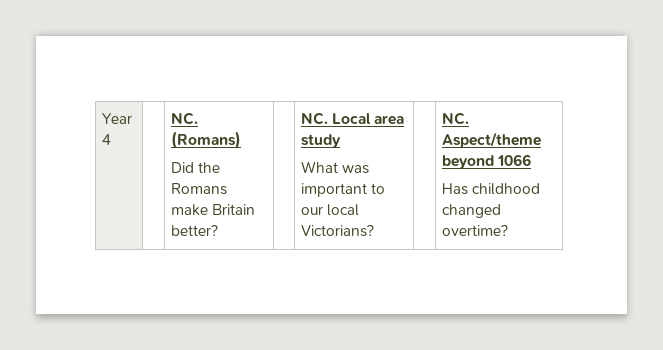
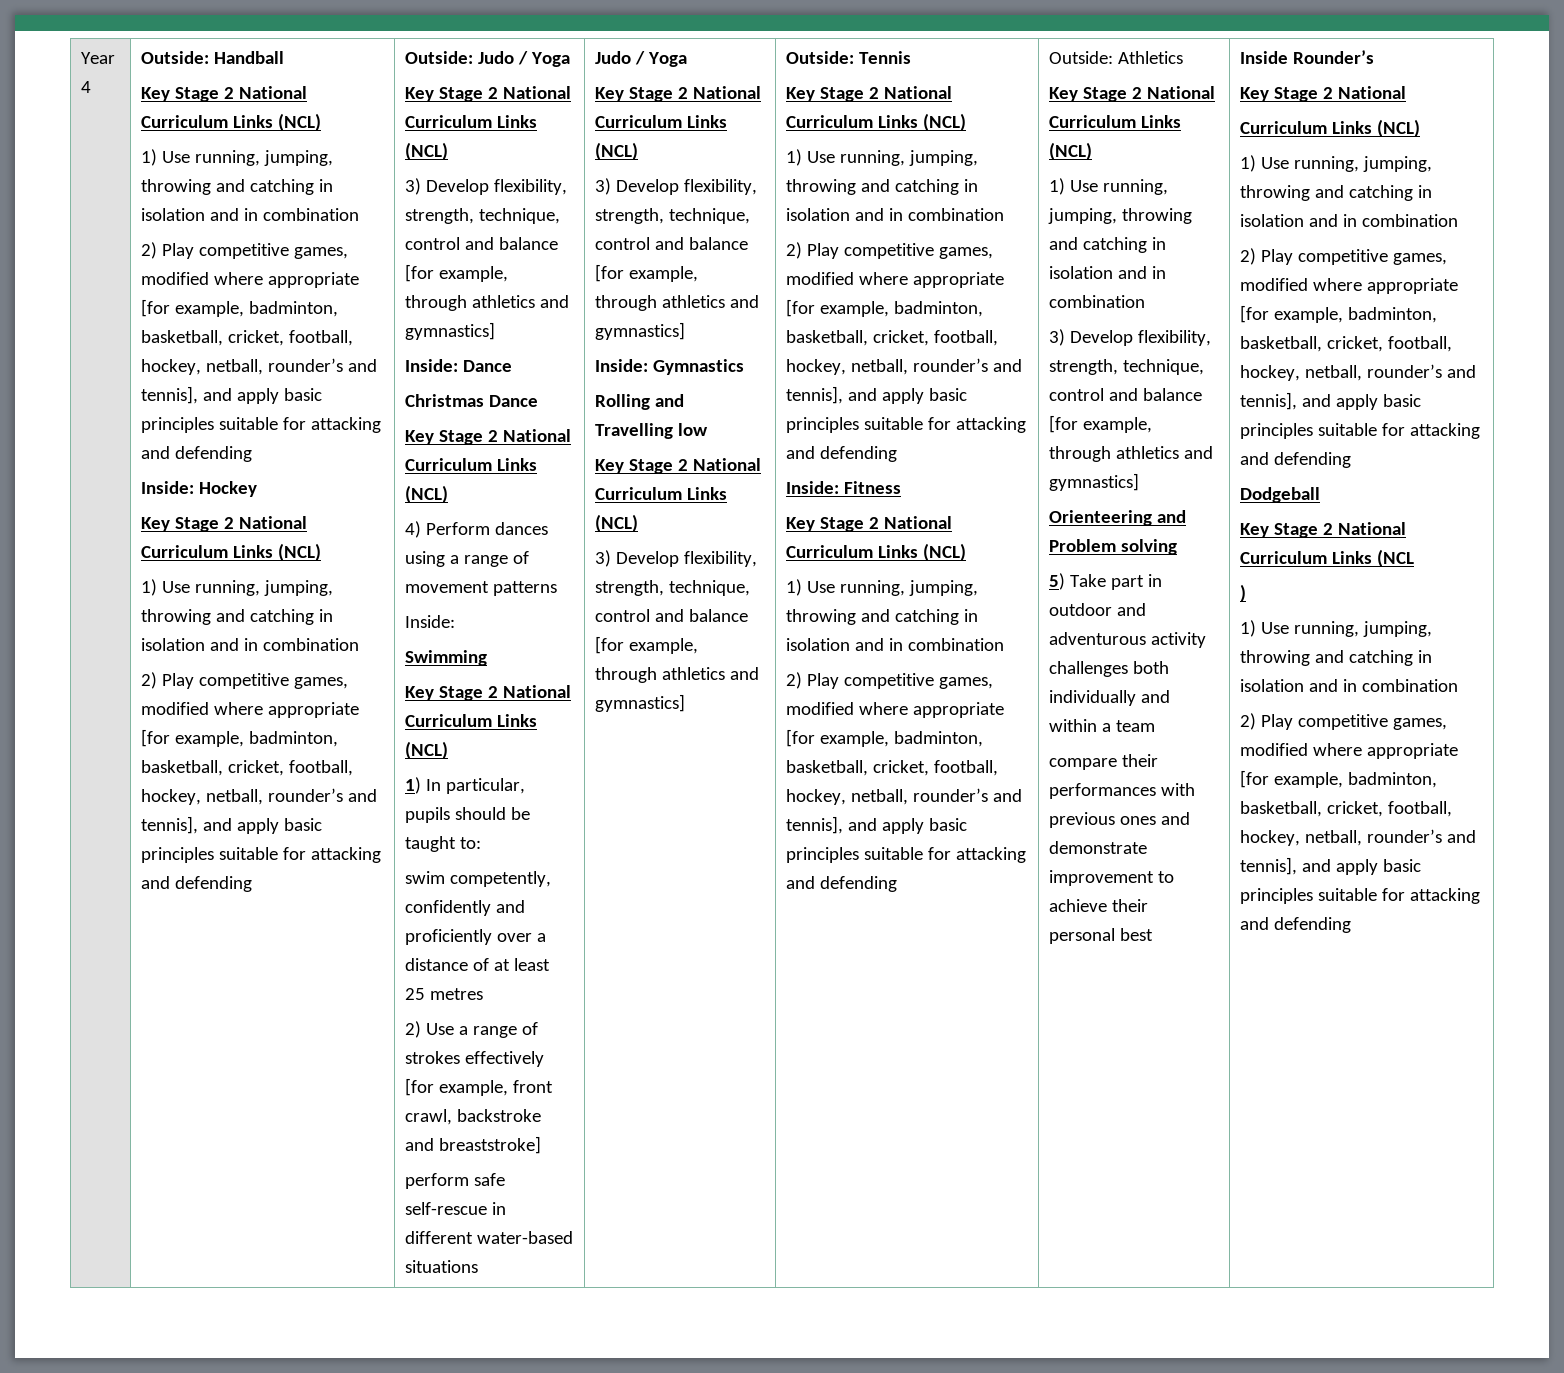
[170,112,198,125] [170,131,241,149] [170,162,221,173] [170,183,227,195] [170,204,256,216] [170,225,218,236] [300,112,405,125] [300,134,341,148] [300,161,370,174] [300,183,386,197] [300,204,360,216] [300,225,374,237] [441,112,469,125] [441,132,541,148] [441,154,532,169] [441,183,541,195] [441,204,501,218] [441,225,508,236] | NC. (Romans) // Did the Romans make Britain better? | | NC. Local area study // What was important to our local Victorians? | | NC. Aspect/theme beyond 1066 // Has childhood changed overtime? -> [141,51,285,64] [141,86,308,102] [141,113,322,131] [141,149,334,166] [141,179,334,195] [141,208,360,221] [141,242,349,259] [141,272,360,288] [141,299,339,317] [141,330,354,346] [141,358,378,375] [141,386,323,404] [141,417,382,433] [141,446,253,462] [141,481,258,497] [141,516,308,532] [141,543,322,561] [141,579,334,596] [141,609,334,625] [141,638,360,651] [141,672,349,689] [141,702,360,718] [141,729,339,747] [141,760,354,776] [141,788,378,805] [141,816,323,834] [141,847,382,863] [141,876,253,892] [405,51,571,67] [405,86,572,102] [405,115,538,128] [405,142,449,160] [405,178,568,195] [405,208,561,224] [405,237,559,250] [405,264,509,282] [405,295,570,311] [405,322,496,340] [405,359,513,372] [405,394,539,407] [405,429,572,445] [405,458,538,471] [405,485,449,503] [405,521,549,538] [405,551,530,567] [405,581,558,596] [405,615,456,628] [405,650,488,666] [405,685,572,701] [405,714,538,727] [405,741,449,759] [405,777,526,794] [405,807,531,823] [405,836,482,852] [405,871,552,887] [405,900,526,916] [405,929,547,945] [405,958,551,971] [405,988,484,1000] [405,1021,539,1038] [405,1051,545,1067] [405,1078,554,1096] [405,1109,542,1125] [405,1136,542,1154] [405,1173,506,1189] [405,1202,507,1215] [405,1231,574,1244] [405,1260,479,1273] [595,51,688,67] [595,86,762,102] [595,115,728,128] [595,142,639,160] [595,178,758,195] [595,208,751,224] [595,237,749,250] [595,264,699,282] [595,295,760,311] [595,322,686,340] [595,359,745,375] [595,394,685,410] [595,423,709,439] [595,458,762,474] [595,487,728,500] [595,514,639,532] [595,550,758,567] [595,580,751,596] [595,609,749,622] [595,636,699,654] [595,667,760,683] [595,694,686,712] [786,51,912,64] [786,86,953,102] [786,113,967,131] [786,149,979,166] [786,179,979,195] [786,208,1005,221] [786,242,994,259] [786,272,1005,288] [786,299,984,317] [786,330,999,346] [786,358,1023,375] [786,386,968,404] [786,417,1027,433] [786,446,898,462] [786,481,902,494] [786,516,953,532] [786,543,967,561] [786,579,979,596] [786,609,979,625] [786,638,1005,651] [786,672,994,689] [786,702,1005,718] [786,729,984,747] [786,760,999,776] [786,788,1023,805] [786,816,968,834] [786,847,1027,863] [786,876,898,892] [1049,51,1184,64] [1049,86,1216,102] [1049,115,1182,128] [1049,142,1093,160] [1049,178,1169,195] [1048,208,1193,224] [1049,237,1167,253] [1049,266,1167,279] [1049,295,1146,308] [1049,329,1212,346] [1049,359,1205,375] [1049,388,1203,401] [1049,415,1153,433] [1049,446,1214,462] [1049,473,1140,491] [1049,510,1187,526] [1049,539,1178,555] [1049,573,1163,590] [1049,603,1147,616] [1049,632,1207,648] [1049,661,1170,677] [1049,690,1171,706] [1049,719,1156,732] [1049,754,1159,770] [1049,783,1196,799] [1049,812,1191,828] [1049,841,1148,854] [1049,870,1175,886] [1049,899,1149,912] [1049,928,1154,944] [1240,50,1375,64] [1240,86,1407,102] [1240,119,1421,137] [1240,155,1433,172] [1240,185,1433,201] [1240,214,1459,227] [1240,248,1448,265] [1240,278,1459,294] [1240,305,1438,323] [1240,336,1453,352] [1240,364,1477,381] [1240,392,1422,410] [1240,423,1481,439] [1240,452,1352,468] [1240,487,1321,503] [1240,522,1407,538] [1240,549,1415,567] [1240,584,1247,602] [1240,620,1433,637] [1240,650,1433,666] [1240,679,1459,692] [1240,713,1448,730] [1240,743,1459,759] [1240,770,1438,788] [1240,801,1453,817] [1240,829,1477,846] [1240,857,1422,875] [1240,888,1481,904] [1240,917,1352,933] Outside: Handball // Key Stage 2 National Curriculum Links (NCL) // 1) Use running, jumping, throwing and catching in isolation and in combination // 2) Play competitive games, modified where appropriate [for example, badminton, basketball, cricket, football, hockey, netball, rounder’s and tennis], and apply basic principles suitable for attacking and defending // Inside: Hockey // Key Stage 2 National Curriculum Links (NCL) // 1) Use running, jumping, throwing and catching in isolation and in combination // 2) Play competitive games, modified where appropriate [for example, badminton, basketball, cricket, football, hockey, netball, rounder’s and tennis], and apply basic principles suitable for attacking and defending | Outside: Judo / Yoga // Key Stage 2 National Curriculum Links (NCL) // 3) Develop flexibility, strength, technique, control and balance [for example, through athletics and gymnastics] // Inside: Dance // Christmas Dance // Key Stage 2 National Curriculum Links (NCL) // 4) Perform dances using a range of movement patterns // Inside: // Swimming // Key Stage 2 National Curriculum Links (NCL) // 1) In particular, pupils should be taught to: // swim competently, confidently and proficiently over a distance of at least 25 metres // 2) Use a range of strokes effectively [for example, front crawl, backstroke and breaststroke] // perform safe self-rescue in different water-based situations | Judo / Yoga // Key Stage 2 National Curriculum Links (NCL) // 3) Develop flexibility, strength, technique, control and balance [for example, through athletics and gymnastics] // Inside: Gymnastics // Rolling and Travelling low // Key Stage 2 National Curriculum Links (NCL) // 3) Develop flexibility, strength, technique, control and balance [for example, through athletics and gymnastics] | Outside: Tennis // Key Stage 2 National Curriculum Links (NCL) // 1) Use running, jumping, throwing and catching in isolation and in combination // 2) Play competitive games, modified where appropriate [for example, badminton, basketball, cricket, football, hockey, netball, rounder’s and tennis], and apply basic principles suitable for attacking and defending // Inside: Fitness // Key Stage 2 National Curriculum Links (NCL) // 1) Use running, jumping, throwing and catching in isolation and in combination // 2) Play competitive games, modified where appropriate [for example, badminton, basketball, cricket, football, hockey, netball, rounder’s and tennis], and apply basic principles suitable for attacking and defending | Outside: Athletics // Key Stage 2 National Curriculum Links (NCL) // 1) Use running, jumping, throwing and catching in isolation and in combination // 3) Develop flexibility, strength, technique, control and balance [for example, through athletics and gymnastics] // Orienteering and Problem solving // 5) Take part in outdoor and adventurous activity challenges both individually and within a team // compare their performances with previous ones and demonstrate improvement to achieve their personal best | Inside Rounder’s // Key Stage 2 National // Curriculum Links (NCL) // 1) Use running, jumping, throwing and catching in isolation and in combination // 2) Play competitive games, modified where appropriate [for example, badminton, basketball, cricket, football, hockey, netball, rounder’s and tennis], and apply basic principles suitable for attacking and defending // Dodgeball // Key Stage 2 National Curriculum Links (NCL // ) // 1) Use running, jumping, throwing and catching in isolation and in combination // 2) Play competitive games, modified where appropriate [for example, badminton, basketball, cricket, football, hockey, netball, rounder’s and tennis], and apply basic principles suitable for attacking and defending

